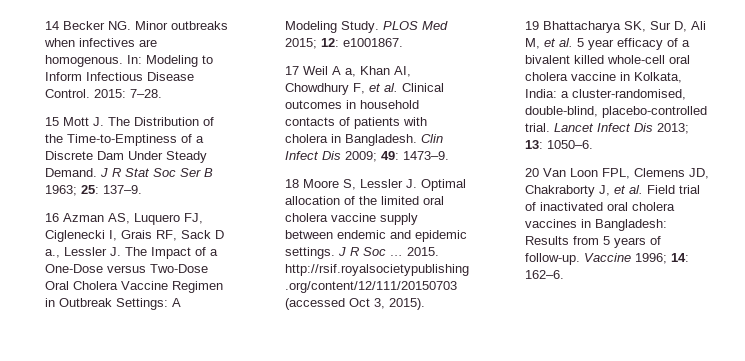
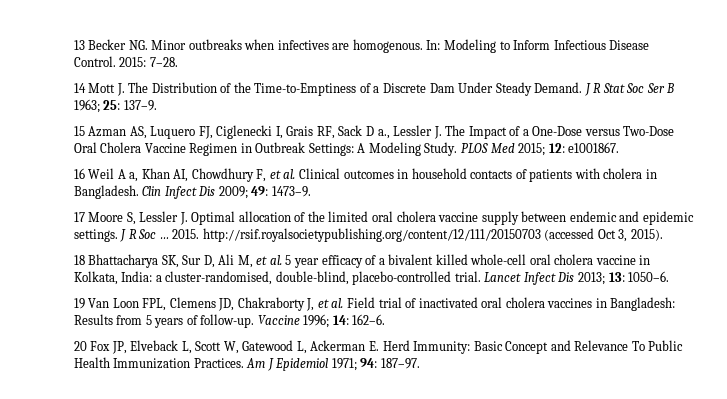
[45,21,60,30] 14 -> [73,40,85,50] 13
[45,117,60,126] 15 -> [73,83,86,93] 14
[45,213,60,222] 16 -> [73,126,85,136] 15
[285,66,300,75] 17 -> [73,168,85,179] 16
[285,179,300,188] 18 -> [73,212,85,222] 17
[525,21,540,30] 19 -> [73,255,85,265] 18
[525,168,540,177] 20 -> [73,298,85,309] 19
(565, 274) none -> [73,340,684,354] [73,357,420,371] // 20 Fox JP, Elveback L, Scott W, Gatewood L, Ackerman E. Herd Immunity: Basic Concept and Relevance To Public Health Immunization Practices. Am J Epidemiol 1971; 94: 187–97.

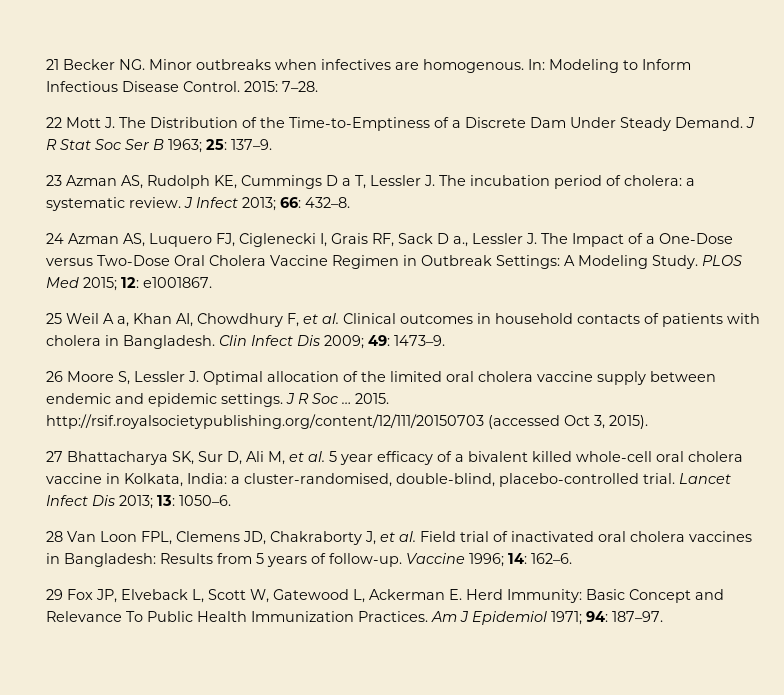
[73,40,85,50] 13 -> [46,59,60,70] 21
[73,83,86,93] 14 -> [46,117,63,128] 22
[73,126,85,136] 15 -> [46,175,696,189] [46,197,351,211] [46,233,65,244] 23 Azman AS, Rudolph KE, Cummings D a T, Lessler J. The incubation period of cholera: a systematic review. J Infect 2013; 66: 432–8. // 24
[73,168,85,179] 16 -> [46,313,63,324] 25
[73,212,85,222] 17 -> [46,371,64,382] 26
[73,255,85,265] 18 -> [46,451,64,462] 27
[73,298,85,309] 19 -> [46,531,64,542] 28
[73,341,87,351] 20 -> [46,589,64,600] 29

